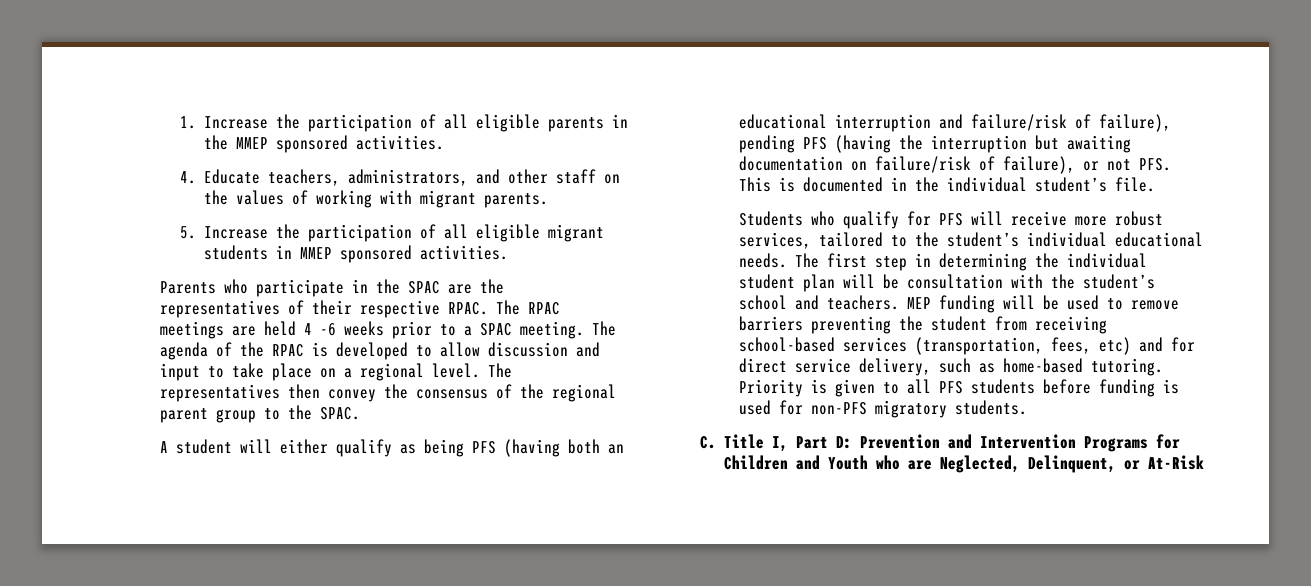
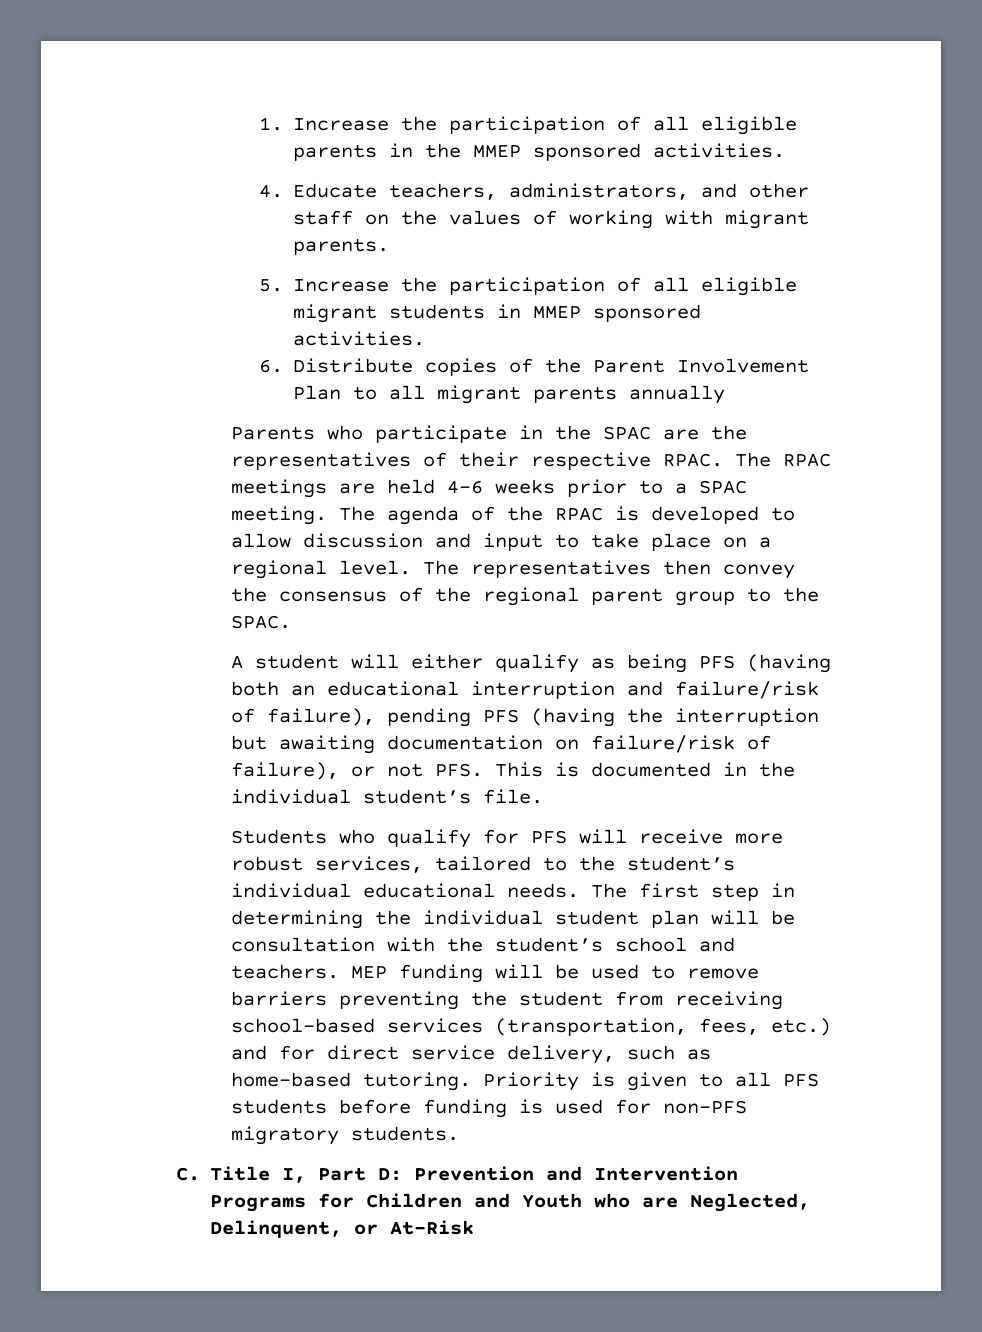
(509, 252) none -> [258,358,809,376] [292,385,725,404] // 6. Distribute copies of the Parent Involvement Plan to all migrant parents annually
[303,323,336,336] 4 -6 -> [446,480,483,494] 4-6
[1098,337,1131,355] etc) -> [770,1018,831,1036] etc.)

